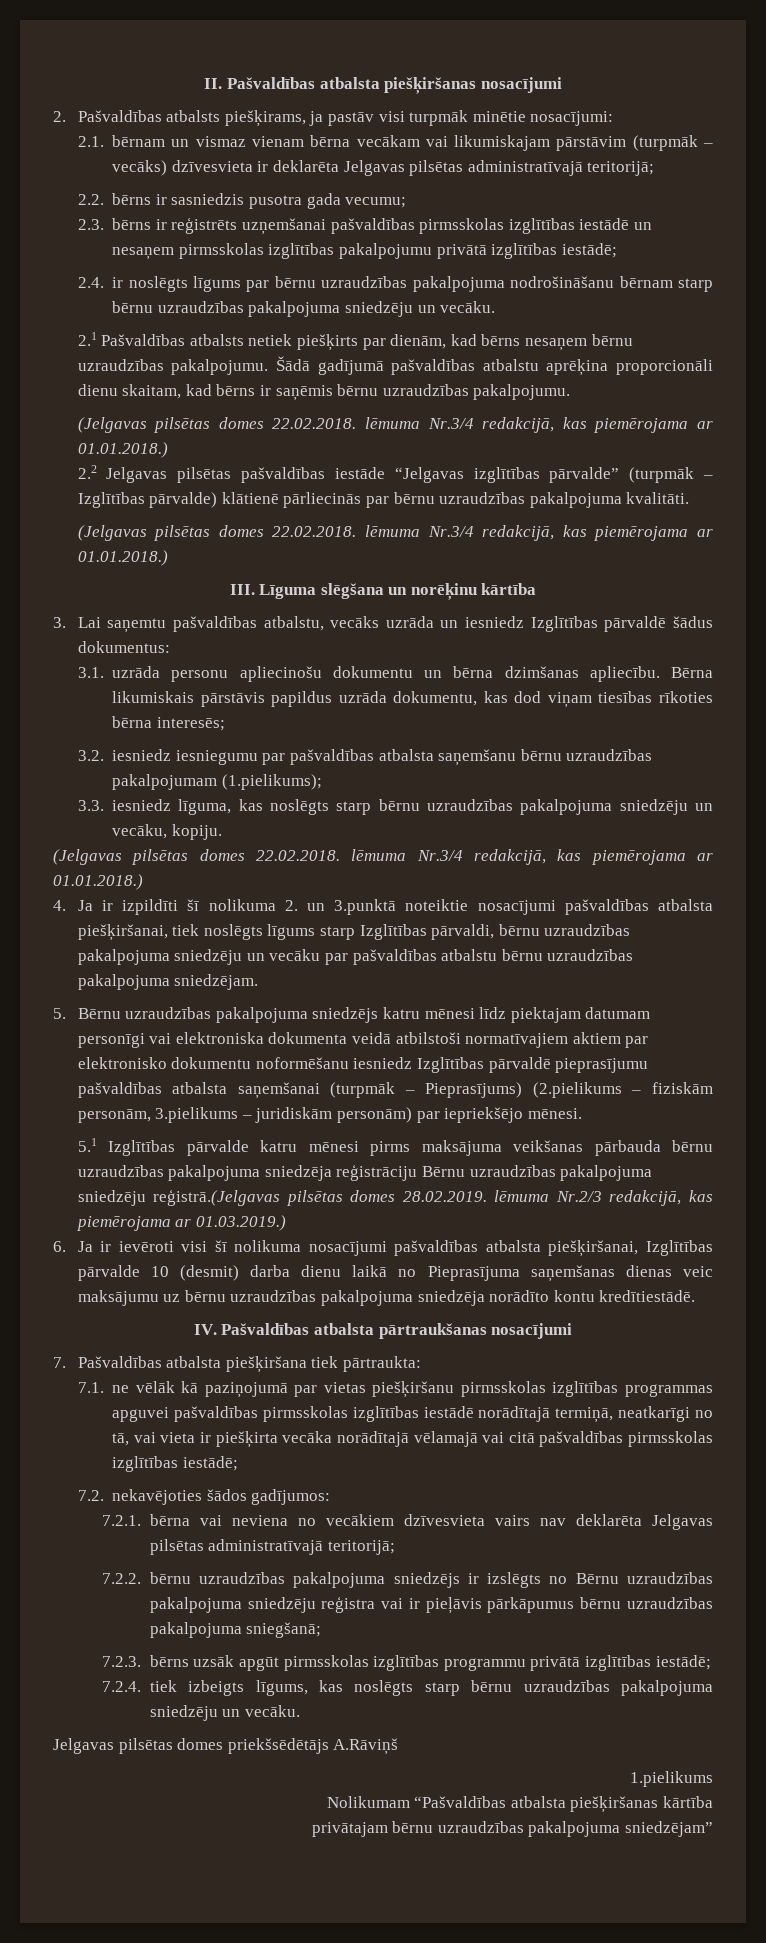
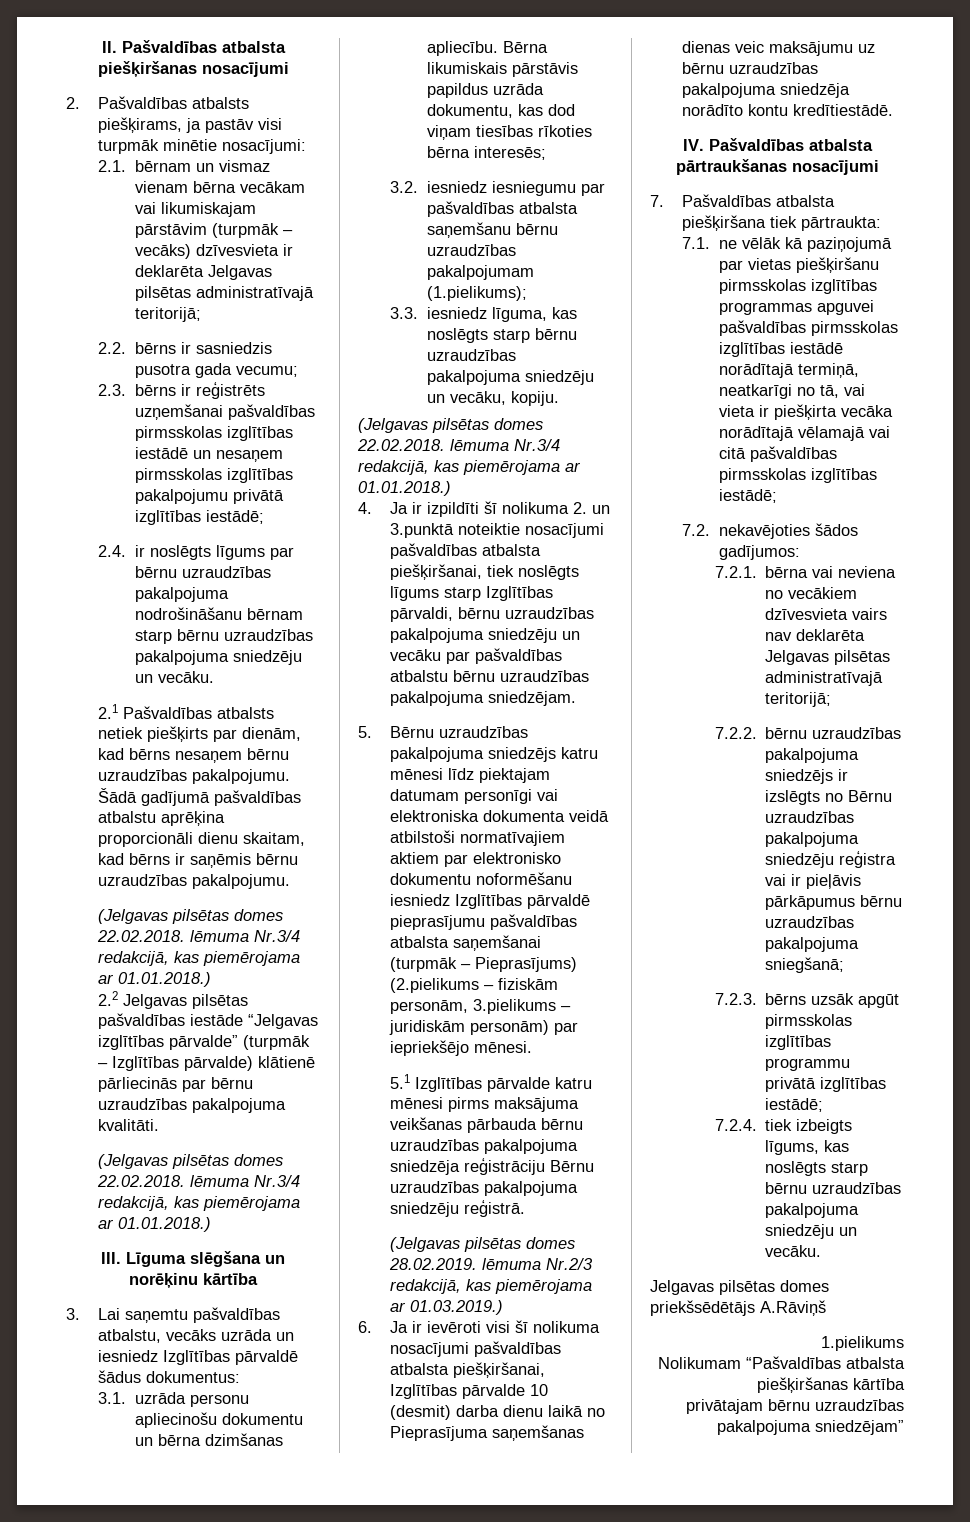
[153,1189,281,1206] reģistrā.(Jelgavas -> [464,1200,526,1217] [390,1237,461,1252] reģistrā. // (Jelgavas

